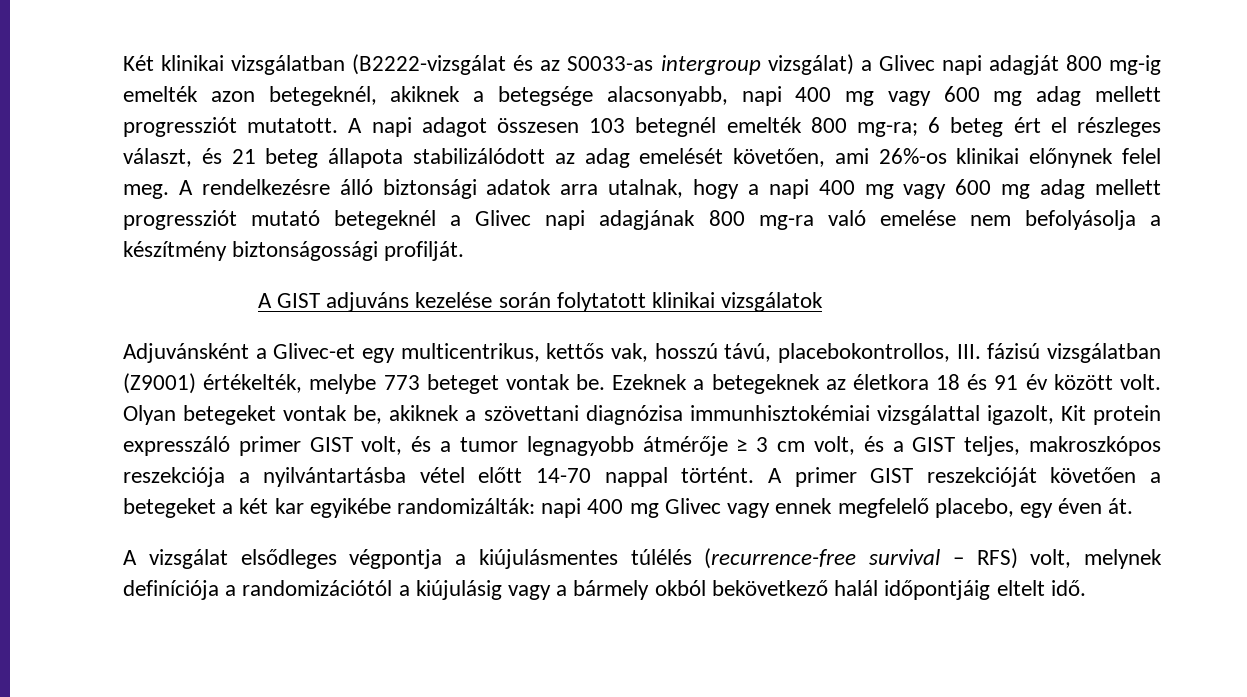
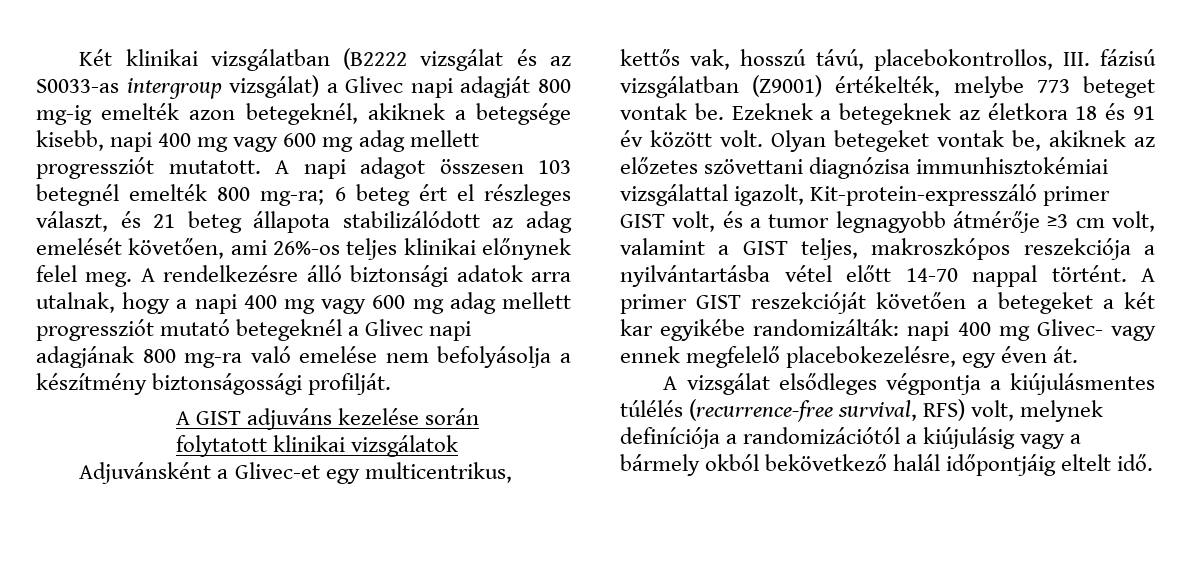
[352,54,507,75] (B2222-vizsgálat -> [343,48,504,71] (B2222 vizsgálat
[606,86,728,106] alacsonyabb, -> [36,130,104,151] kisebb,
(947, 156) none -> [346,238,398,260] teljes
[465,410,477,421] a -> [1134,137,1155,147] [620,157,698,174] az előzetes
[1060,405,1161,425] [123,436,230,456] Kit protein expresszáló -> [810,184,1038,206] Kit-protein-expresszáló
[736,437,769,452] ≥ 3 -> [1047,214,1069,228] ≥3
[863,436,884,452] és -> [620,238,705,255] valamint
[664,498,721,514] Glivec -> [1036,319,1103,336] Glivec-
[934,498,1014,518] placebo, -> [786,346,957,368] placebokezelésre,
[869,549,964,565] survival – -> [838,400,918,421] survival,

